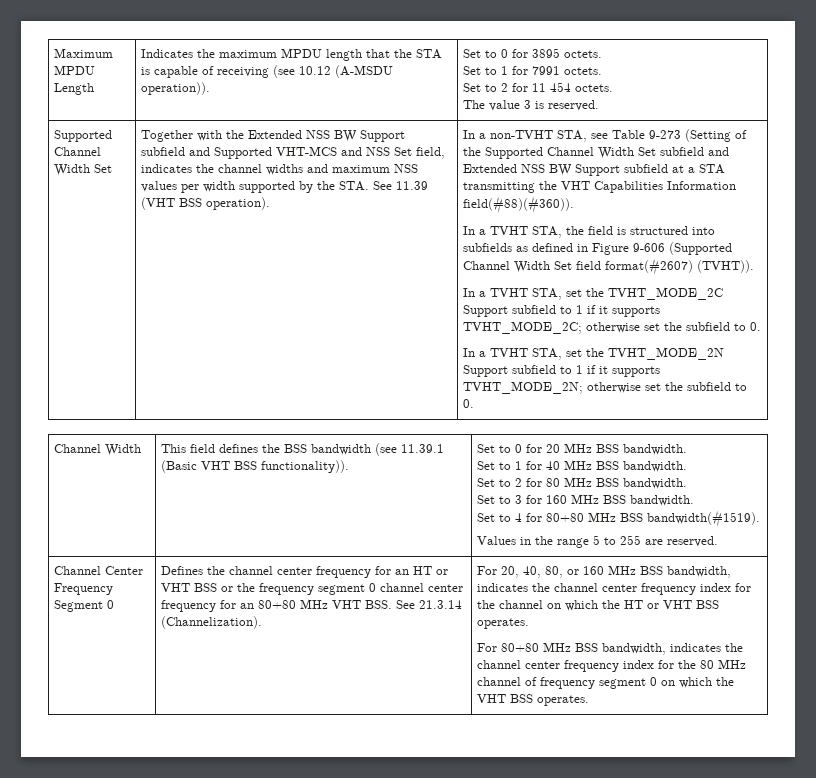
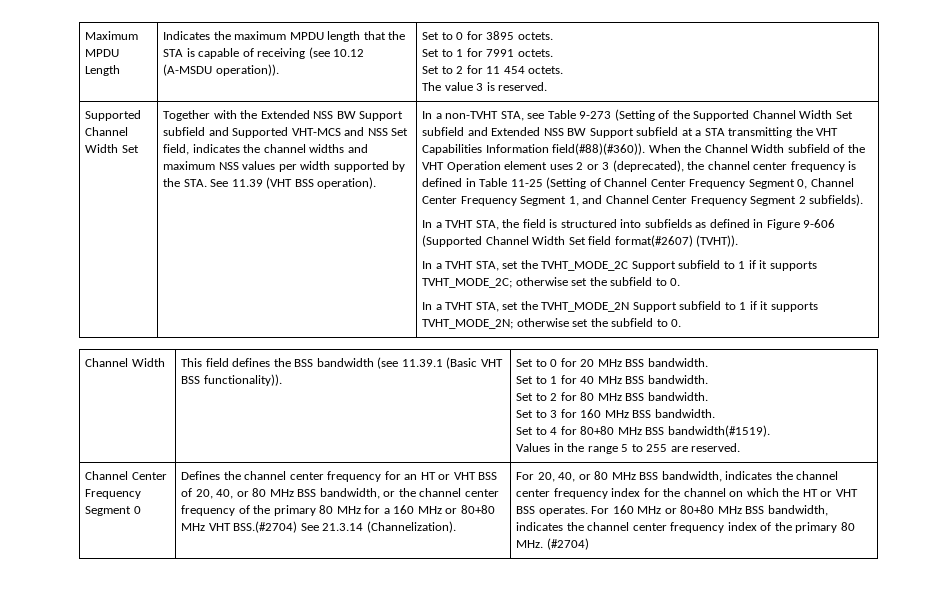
(575, 204) none -> [648,144,865,153] [422,160,857,172] [422,177,854,189] [422,194,864,206] When the Channel Width subfield of the VHT Operation element uses 2 or 3 (deprecated), the channel center frequency is defined in Table 11-25 (Setting of Channel Center Frequency Segment 0, Channel Center Frequency Segment 1, and Channel Center Frequency Segment 2 subfields).
[221,583,464,595] [161,600,255,612] or the frequency segment 0 channel center frequency for an -> [181,488,499,499] [181,505,458,516] of 20, 40, or 80 MHz BSS bandwidth, or the channel center frequency of the primary 80 MHz for a 160 MHz or
[365,600,393,609] BSS. -> [233,521,298,533] BSS.(#2704)
[545,566,605,578] 80, or 160 -> [578,471,609,480] or 80
[477,643,498,652] // For -> [591,505,677,514] For 160 MHz or
[658,659,747,669] [477,677,735,689] [477,694,590,706] for the 80 MHz channel of frequency segment 0 on which the VHT BSS operates. -> [760,522,855,533] [516,538,589,550] of the primary 80 MHz. (#2704)

